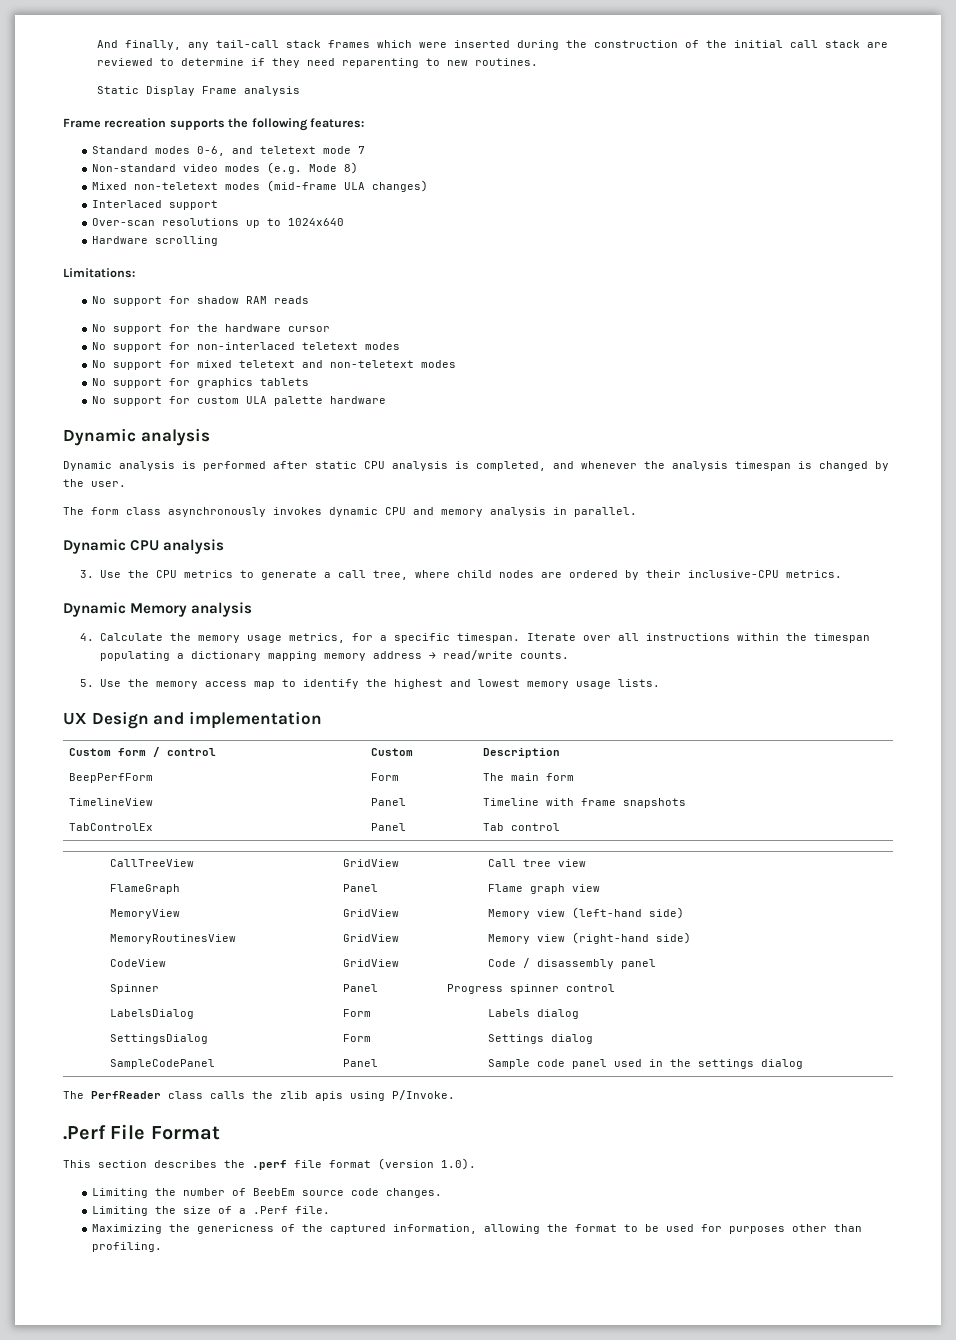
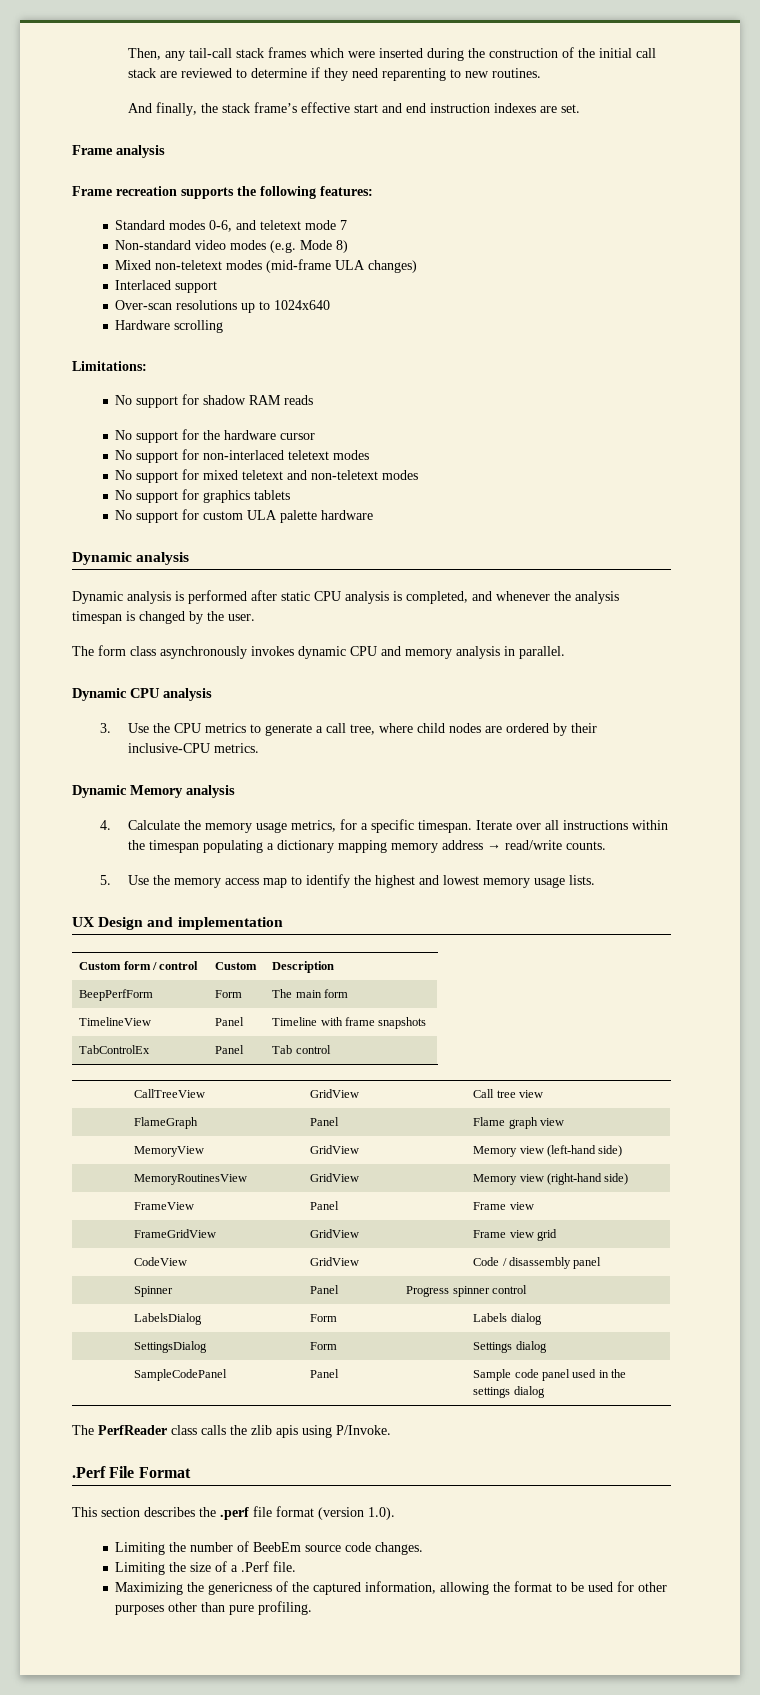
[97,40,182,50] And finally, -> [127,48,161,60] Then,
[97,86,196,96] Static Display -> [127,102,580,116] And finally, the stack frame’s effective start and end instruction indexes are set. //
(692, 938) none -> [133,1202,194,1210] [309,1201,339,1210] [473,1202,534,1210] [133,1229,216,1238] [309,1229,359,1238] [473,1229,558,1241] // FrameView | Panel | Frame view // FrameGridView | GridView | Frame view grid
(723, 1228) none -> [638,1582,668,1592] other
(863, 1228) none -> [229,1605,255,1615] pure

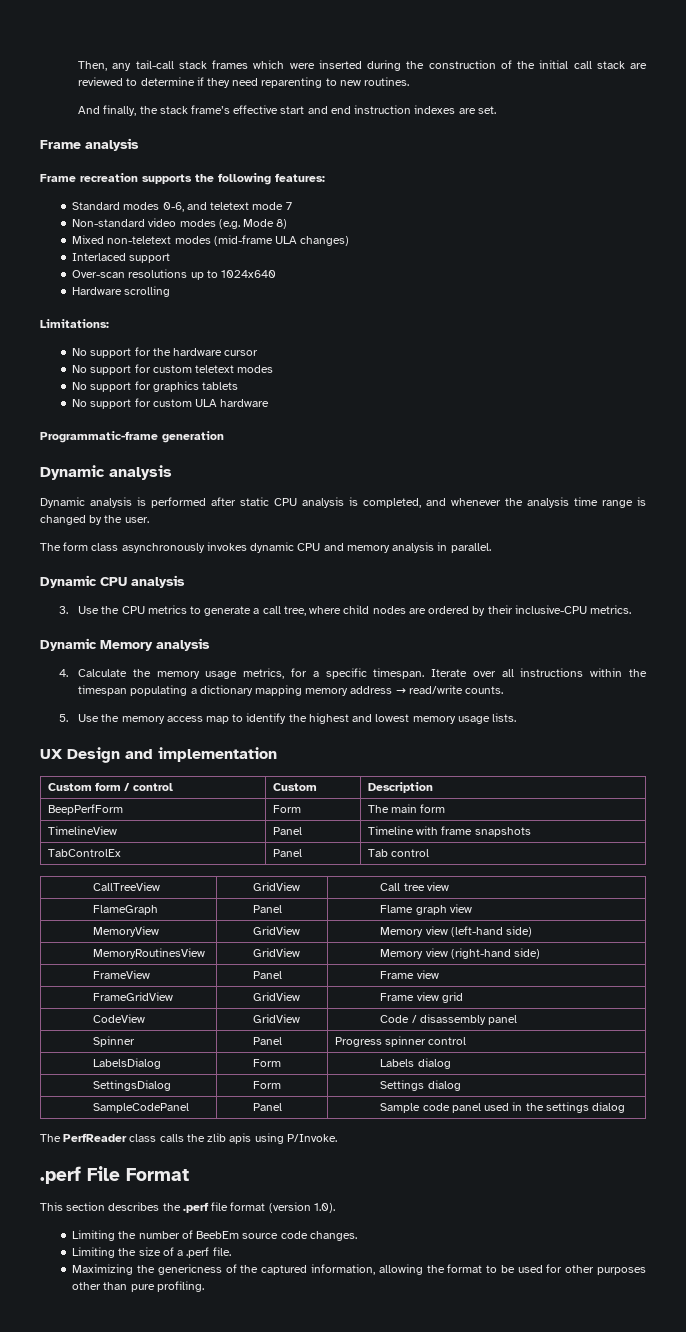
[115,394,314,408] // No support for shadow RAM reads -> (109, 323) none
[203,450,285,460] non-interlaced -> [152,365,192,373] custom
[115,469,419,483] // No support for mixed teletext and non-teletext modes -> (274, 369) none
[280,510,374,523] palette hardware -> [220,399,270,407] [40,431,224,443] hardware // Programmatic-frame generation
[72,611,122,624] timespan -> [574,497,633,508] time range
[72,1466,106,1478] .Perf -> [40,1166,81,1184] .perf
[241,1561,270,1572] .Perf -> [186,1247,210,1258] .perf

